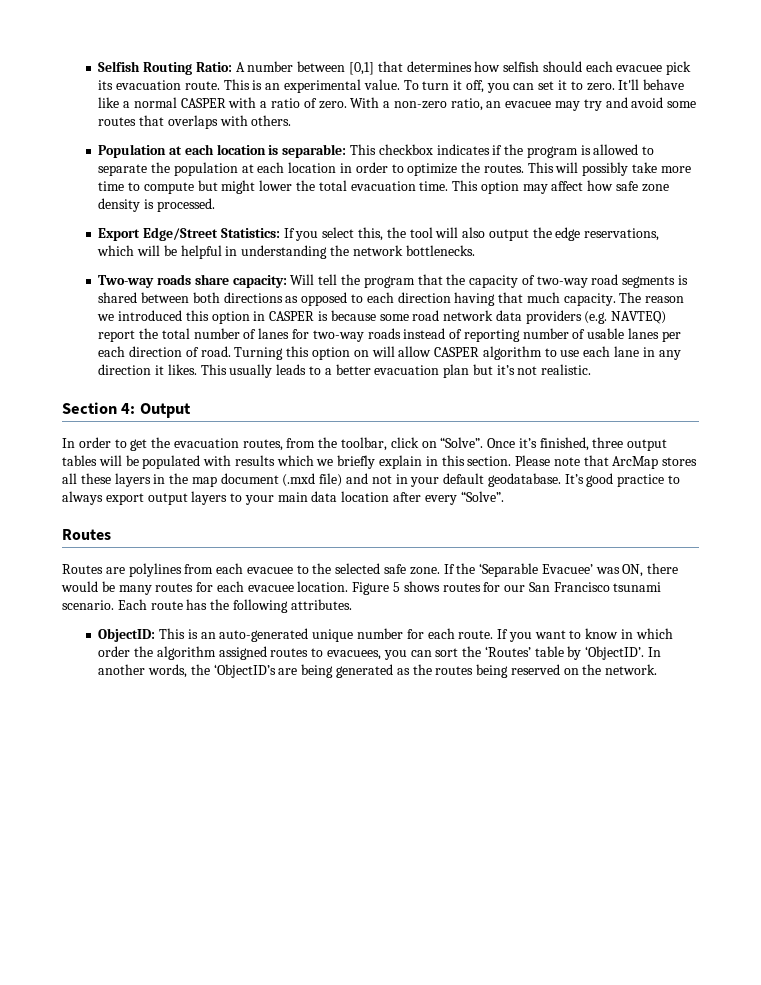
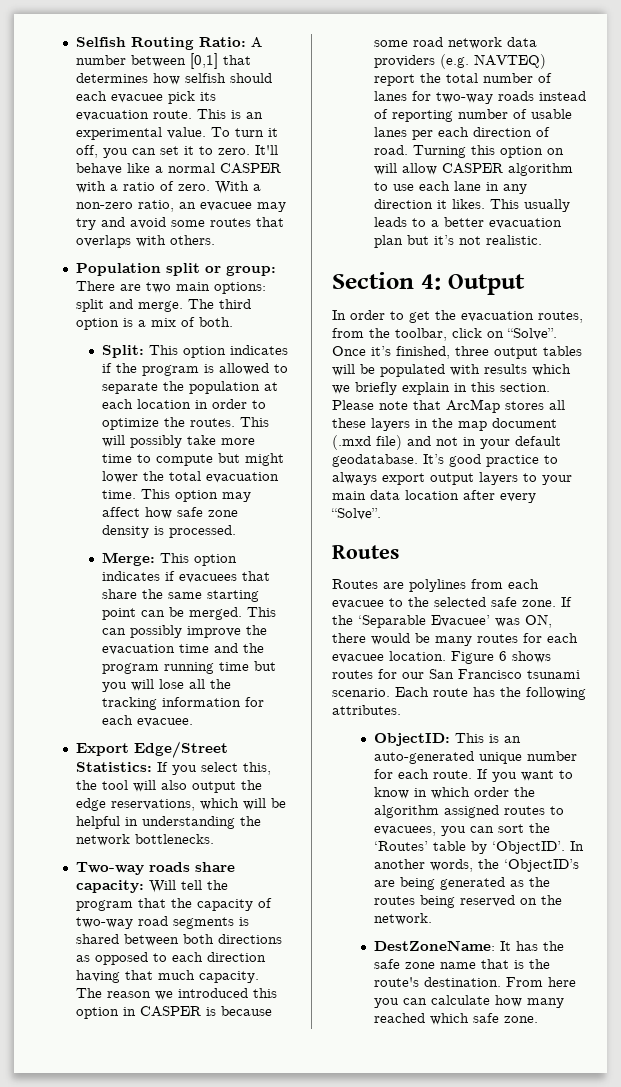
[169,144,433,158] at each location is separable: This checkbox -> [166,263,277,276] [76,281,267,294] [76,299,252,312] [76,317,234,330] [102,345,227,358] split or group: There are two main options: split and merge. The third option is a mix of both. // Split: This option
(215, 205) none -> [102,552,238,566] [102,571,271,583] [102,589,260,602] [102,607,277,620] [102,625,268,638] [102,643,265,655] [102,661,277,674] [102,679,232,692] [102,697,265,710] [102,715,194,727] // Merge: This option indicates if evacuees that share the same starting point can be merged. This can possibly improve the evacuation time and the program running time but you will lose all the tracking information for each evacuee.
[393,582,401,592] 5 -> [499,651,507,661] 6
(658, 669) none -> [374,940,565,951] [374,959,551,969] [374,977,577,987] [374,995,565,1008] [374,1013,539,1025] // DestZoneName: It has the safe zone name that is the route's destination. From here you can calculate how many reached which safe zone.

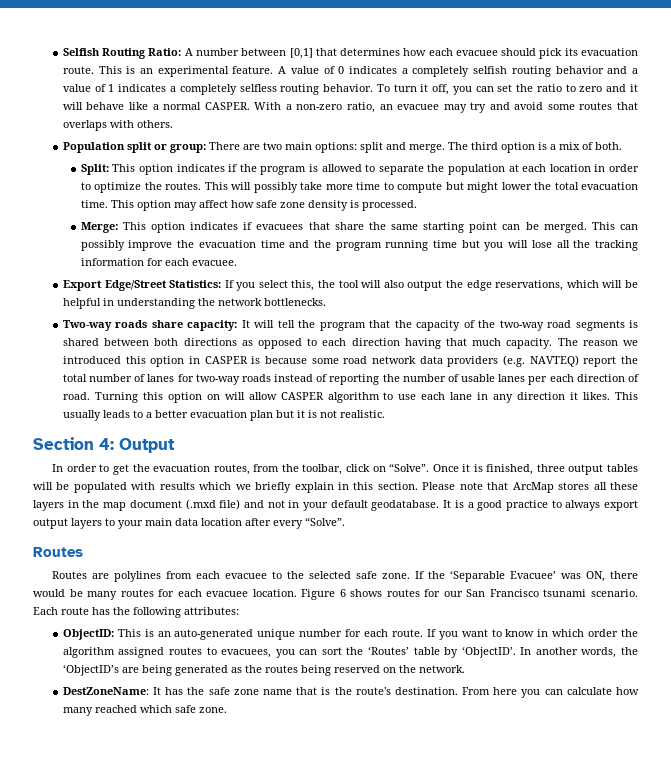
[185,73,273,83] [76,91,164,103] selfish should each evacuee -> [428,48,537,56] each evacuee should
[167,127,207,139] value. -> [232,66,638,77] [62,84,374,95] feature. A value of 0 indicates a completely selfish routing behavior and a value of 1 indicates a completely selfless routing behavior.
[184,145,279,155] [76,163,282,175] [76,181,211,193] it to zero. It'll behave like a normal CASPER with a ratio of zero. -> [516,84,639,92] [62,102,250,110] the ratio to zero and it will behave like a normal CASPER.
[149,880,177,893] Will -> [241,320,275,328] It will
(273, 903) none -> [478,320,496,328] the
(454, 116) none -> [382,374,400,382] the
[434,235,455,245] it’s -> [296,410,317,418] it is
[371,346,391,356] it’s -> [462,464,483,472] it is
[423,454,444,464] It’s -> [443,500,474,508] It is a
[332,705,401,715] attributes. -> [184,607,239,615] attributes:

